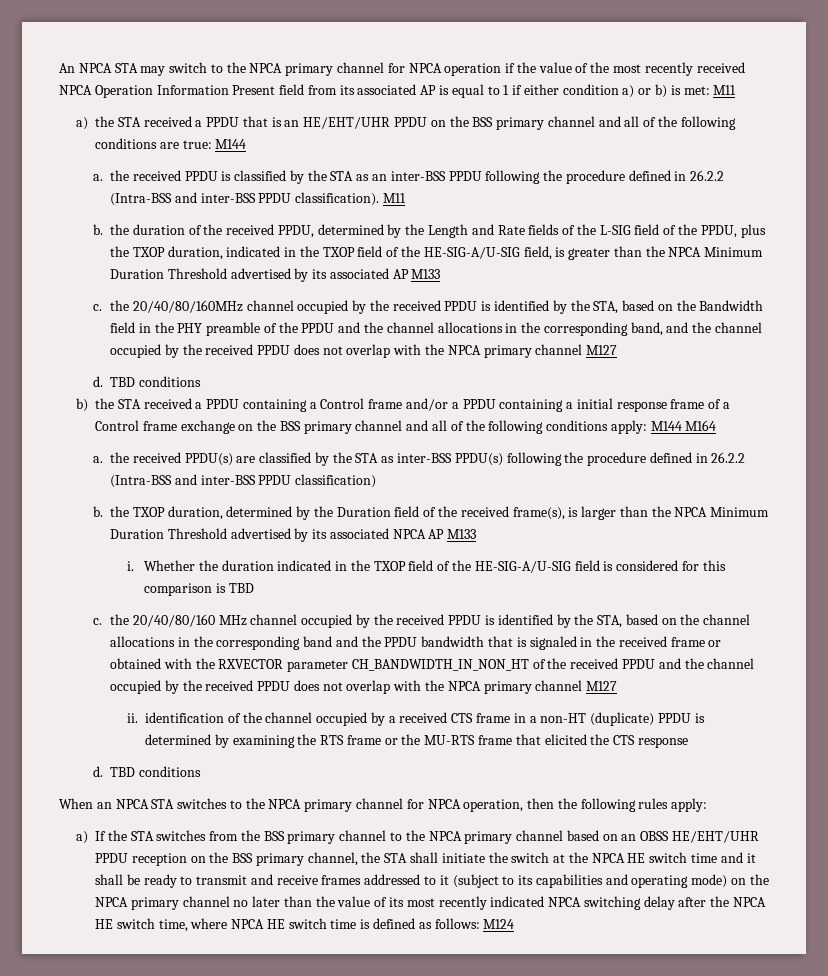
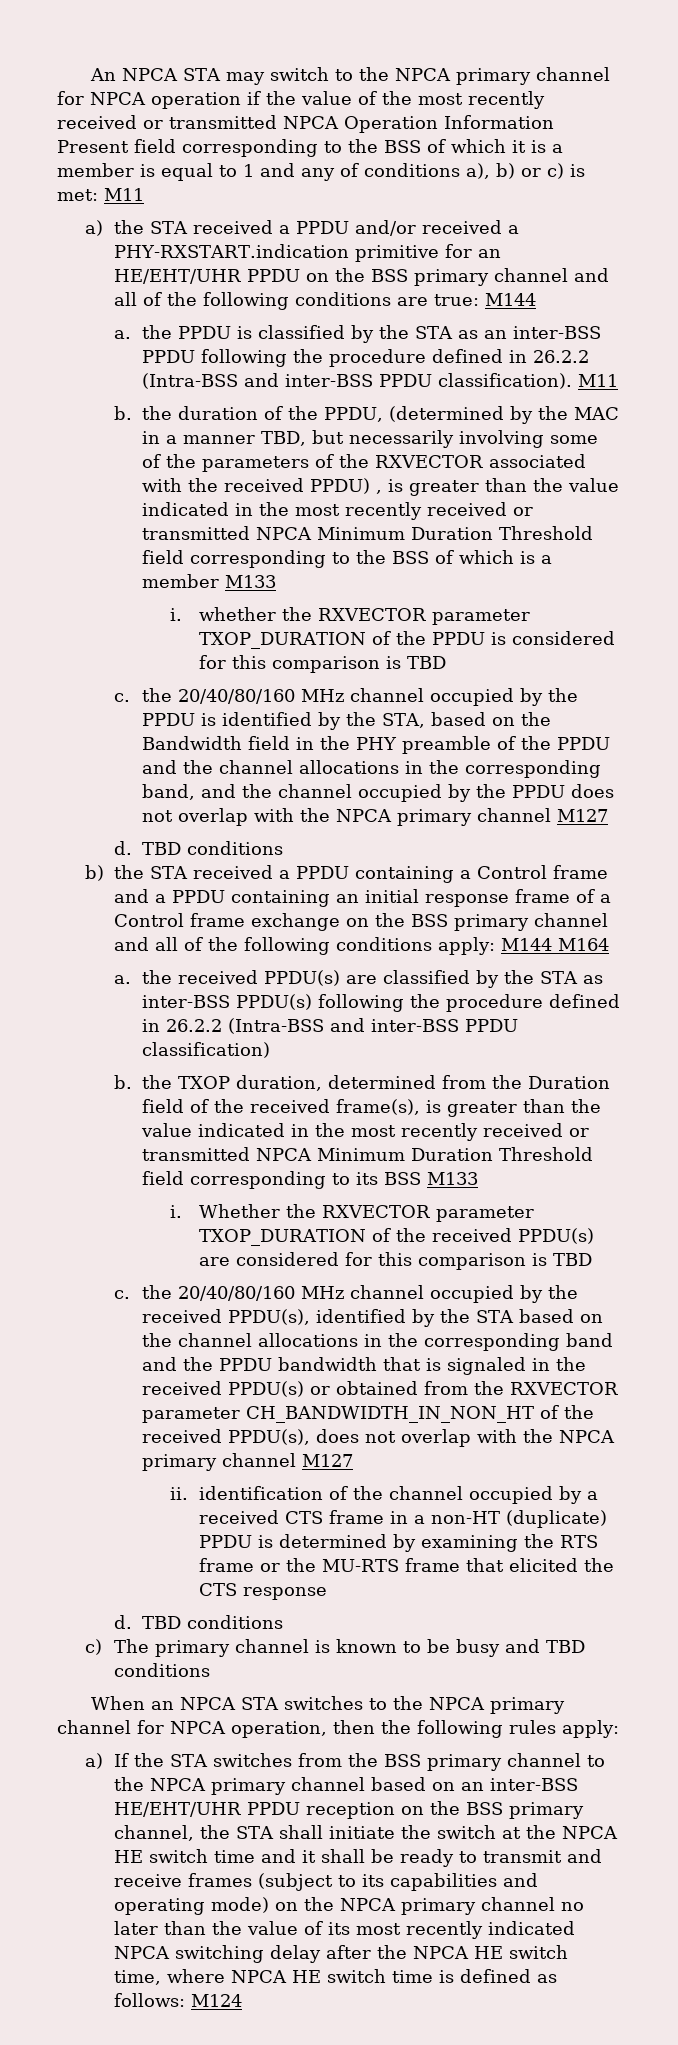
(745, 67) none -> [143,115,277,129] or transmitted
[307,84,668,98] from its associated AP is equal to 1 if either condition a) or b) -> [182,139,563,157] [57,163,564,181] corresponding to the BSS of which it is a member is equal to 1 and any of conditions a), b) or c)
[242,116,282,127] that is -> [354,220,519,236] [113,244,472,262] and/or received a PHY-RXSTART.indication primitive for
[132,170,181,181] received -> (172, 332) none
[226,224,766,238] [109,246,764,260] [109,268,441,282] [92,300,441,314] received PPDU, determined by the Length and Rate fields of the L-SIG field of the PPDU, plus the TXOP duration, indicated in the TXOP field of the HE-SIG-A/U-SIG field, is greater than the NPCA Minimum Duration Threshold advertised by its associated AP M133 // c. the 20/40/80/160MHz channel occupied by the received -> [323,406,619,424] [141,430,598,448] [141,454,586,472] [141,478,619,496] [141,502,533,520] [141,526,593,540] [141,550,552,568] [141,574,276,588] [170,607,530,625] [198,631,615,649] [198,655,446,673] [113,688,578,706] PPDU, (determined by the MAC in a manner TBD, but necessarily involving some of the parameters of the RXVECTOR associated with the received PPDU) , is greater than the value indicated in the most recently received or transmitted NPCA Minimum Duration Threshold field corresponding to the BSS of which is a member M133 // i. whether the RXVECTOR parameter TXOP_DURATION of the PPDU is considered for this comparison is TBD // c. the 20/40/80/160 MHz channel occupied by the
[205,344,254,355] received -> (506, 791) none
[406,398,574,412] and/or a PPDU containing a -> [113,889,359,907] and a PPDU containing an
[296,506,311,520] by -> [441,1075,486,1089] from
[581,506,770,520] [109,528,477,542] [126,560,614,573] larger than the NPCA Minimum Duration Threshold advertised by its associated NPCA AP M133 // i. Whether the duration indicated in the TXOP field of the HE-SIG-A/U-SIG field is -> [446,1099,601,1117] [140,1123,589,1141] [141,1147,593,1161] [141,1171,478,1189] [170,1204,534,1222] [198,1228,594,1246] [198,1257,230,1266] greater than the value indicated in the most recently received or transmitted NPCA Minimum Duration Threshold field corresponding to its BSS M133 // i. Whether the RXVECTOR parameter TXOP_DURATION of the received PPDU(s) are
[448,614,623,628] PPDU is identified by the STA, -> [227,1309,514,1327] PPDU(s), identified by the STA
[670,637,705,647] frame -> [227,1381,304,1397] PPDU(s)
[163,658,192,669] with -> [423,1381,468,1395] from
[622,658,755,669] [109,680,291,694] PPDU and the channel occupied by the received PPDU -> [227,1429,310,1445] PPDU(s),
(201, 771) none -> [85,1639,585,1657] [113,1663,210,1677] // c) The primary channel is known to be busy and TBD conditions
[640,831,670,841] OBSS -> [489,1778,578,1791] inter-BSS
[364,874,449,885] addressed to it -> (252, 1880) none

